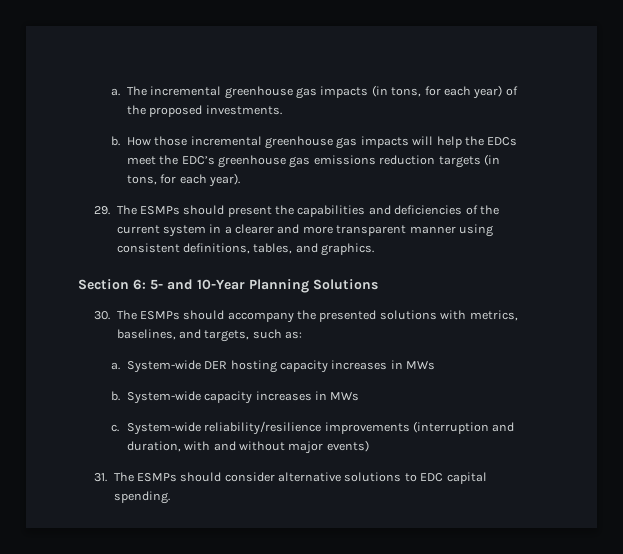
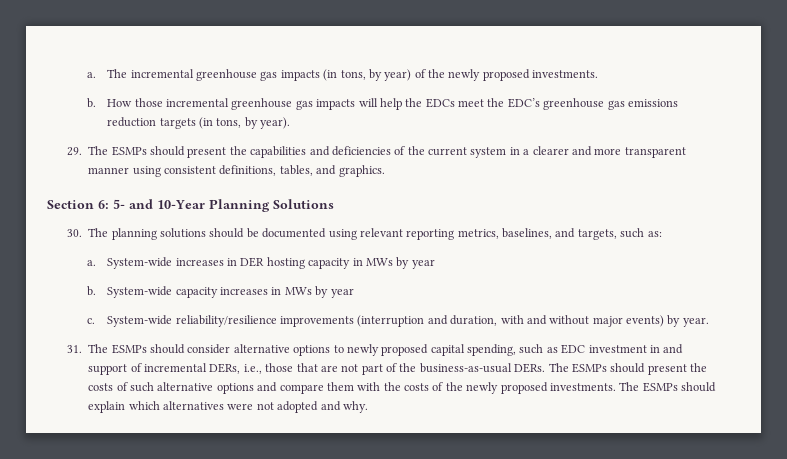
[424,86,471,96] for each -> [368,69,382,81] by
(146, 110) none -> [448,69,481,81] newly
[160,174,207,184] for each -> [244,117,258,129] by
[139,310,467,323] ESMPs should accompany the presented solutions with -> [111,228,455,240] planning solutions should be documented using relevant reporting
(201, 366) none -> [175,258,238,266] increases in
[331,360,436,370] increases in MWs -> [352,257,435,269] in MWs by year
(360, 396) none -> [315,286,354,298] by year
(369, 446) none -> [667,315,709,327] by year.
[344,472,487,484] [113,491,170,504] solutions to EDC capital spending. -> [293,344,684,356] [88,363,708,375] [88,382,717,394] [88,401,368,413] options to newly proposed capital spending, such as EDC investment in and support of incremental DERs, i.e., those that are not part of the business-as-usual DERs. The ESMPs should present the costs of such alternative options and compare them with the costs of the newly proposed investments. The ESMPs should explain which alternatives were not adopted and why.

